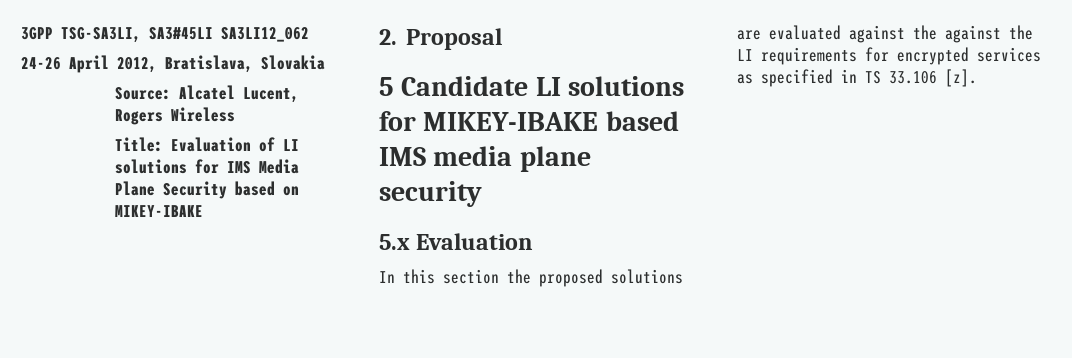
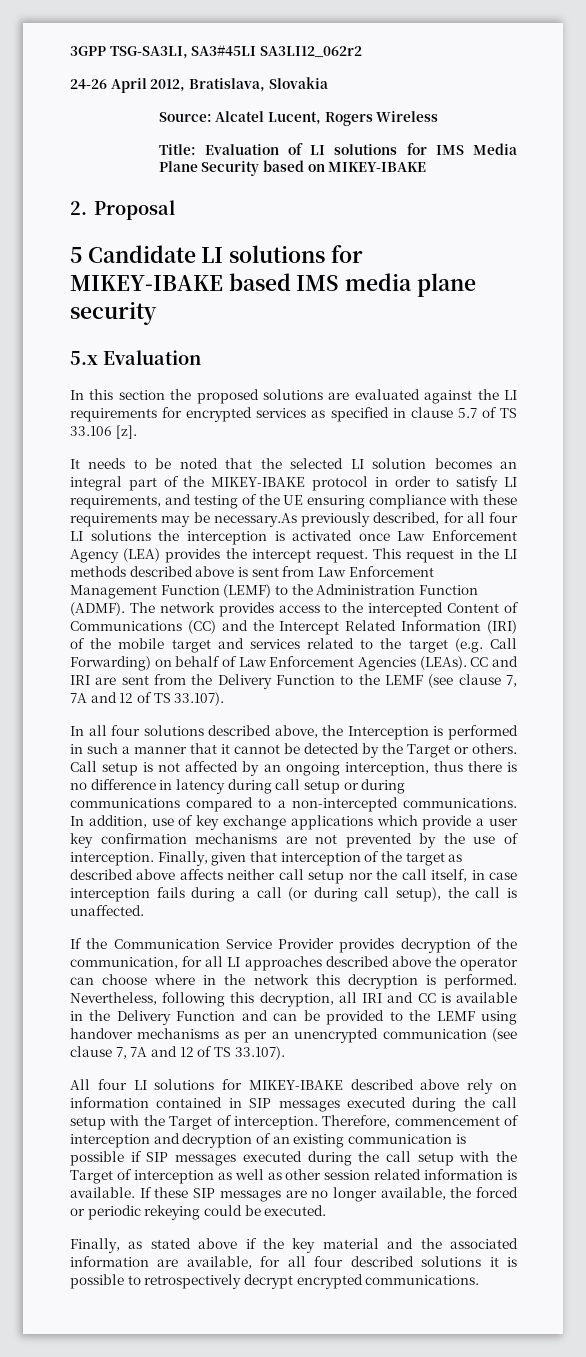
[221,27,309,42] SA3LI12_062 -> [259,46,362,57] SA3LI12_062r2
[945,25,1033,43] against the -> (499, 394) none
(857, 76) none -> [410,407,497,418] clause 5.7 of
(977, 78) none -> [70,458,517,469] [70,476,517,491] [70,494,517,509] [70,512,518,527] [70,530,517,545] [70,548,517,563] [70,566,434,577] [70,584,478,599] [70,602,520,617] [70,620,517,635] [70,638,517,653] [70,656,518,671] [70,674,517,689] [70,692,225,706] [70,725,518,740] [70,743,517,758] [70,761,517,776] [70,779,406,794] [70,797,517,812] [70,815,518,830] [70,833,519,848] [70,851,463,866] [70,869,517,884] [70,887,517,902] [70,905,144,916] [70,938,517,953] [70,956,518,971] [70,974,517,989] [70,992,517,1007] [70,1010,517,1025] [70,1028,518,1043] [70,1046,285,1060] [70,1079,517,1094] [70,1097,517,1112] [70,1115,519,1130] [70,1133,466,1148] [70,1151,517,1166] [70,1169,517,1184] [70,1187,518,1202] [70,1205,327,1220] [70,1238,518,1253] [70,1256,517,1269] [70,1274,480,1289] // It needs to be noted that the selected LI solution becomes an integral part of the MIKEY-IBAKE protocol in order to satisfy LI requirements, and testing of the UE ensuring compliance with these requirements may be necessary.As previously described, for all four LI solutions the interception is activated once Law Enforcement Agency (LEA) provides the intercept request. This request in the LI methods described above is sent from Law Enforcement Management Function (LEMF) to the Administration Function (ADMF). The network provides access to the intercepted Content of Communications (CC) and the Intercept Related Information (IRI) of the mobile target and services related to the target (e.g. Call Forwarding) on behalf of Law Enforcement Agencies (LEAs). CC and IRI are sent from the Delivery Function to the LEMF (see clause 7, 7A and 12 of TS 33.107). // In all four solutions described above, the Interception is performed in such a manner that it cannot be detected by the Target or others. Call setup is not affected by an ongoing interception, thus there is no difference in latency during call setup or during communications compared to a non-intercepted communications. In addition, use of key exchange applications which provide a user key confirmation mechanisms are not prevented by the use of interception. Finally, given that interception of the target as described above affects neither call setup nor the call itself, in case interception fails during a call (or during call setup), the call is unaffected. // If the Communication Service Provider provides decryption of the communication, for all LI approaches described above the operator can choose where in the network this decryption is performed. Nevertheless, following this decryption, all IRI and CC is available in the Delivery Function and can be provided to the LEMF using handover mechanisms as per an unencrypted communication (see clause 7, 7A and 12 of TS 33.107). // All four LI solutions for MIKEY-IBAKE described above rely on information contained in SIP messages executed during the call setup with the Target of interception. Therefore, commencement of interception and decryption of an existing communication is possible if SIP messages executed during the call setup with the Target of interception as well as other session related information is available. If these SIP messages are no longer available, the forced or periodic rekeying could be executed. // Finally, as stated above if the key material and the associated information are available, for all four described solutions it is possible to retrospectively decrypt encrypted communications.

